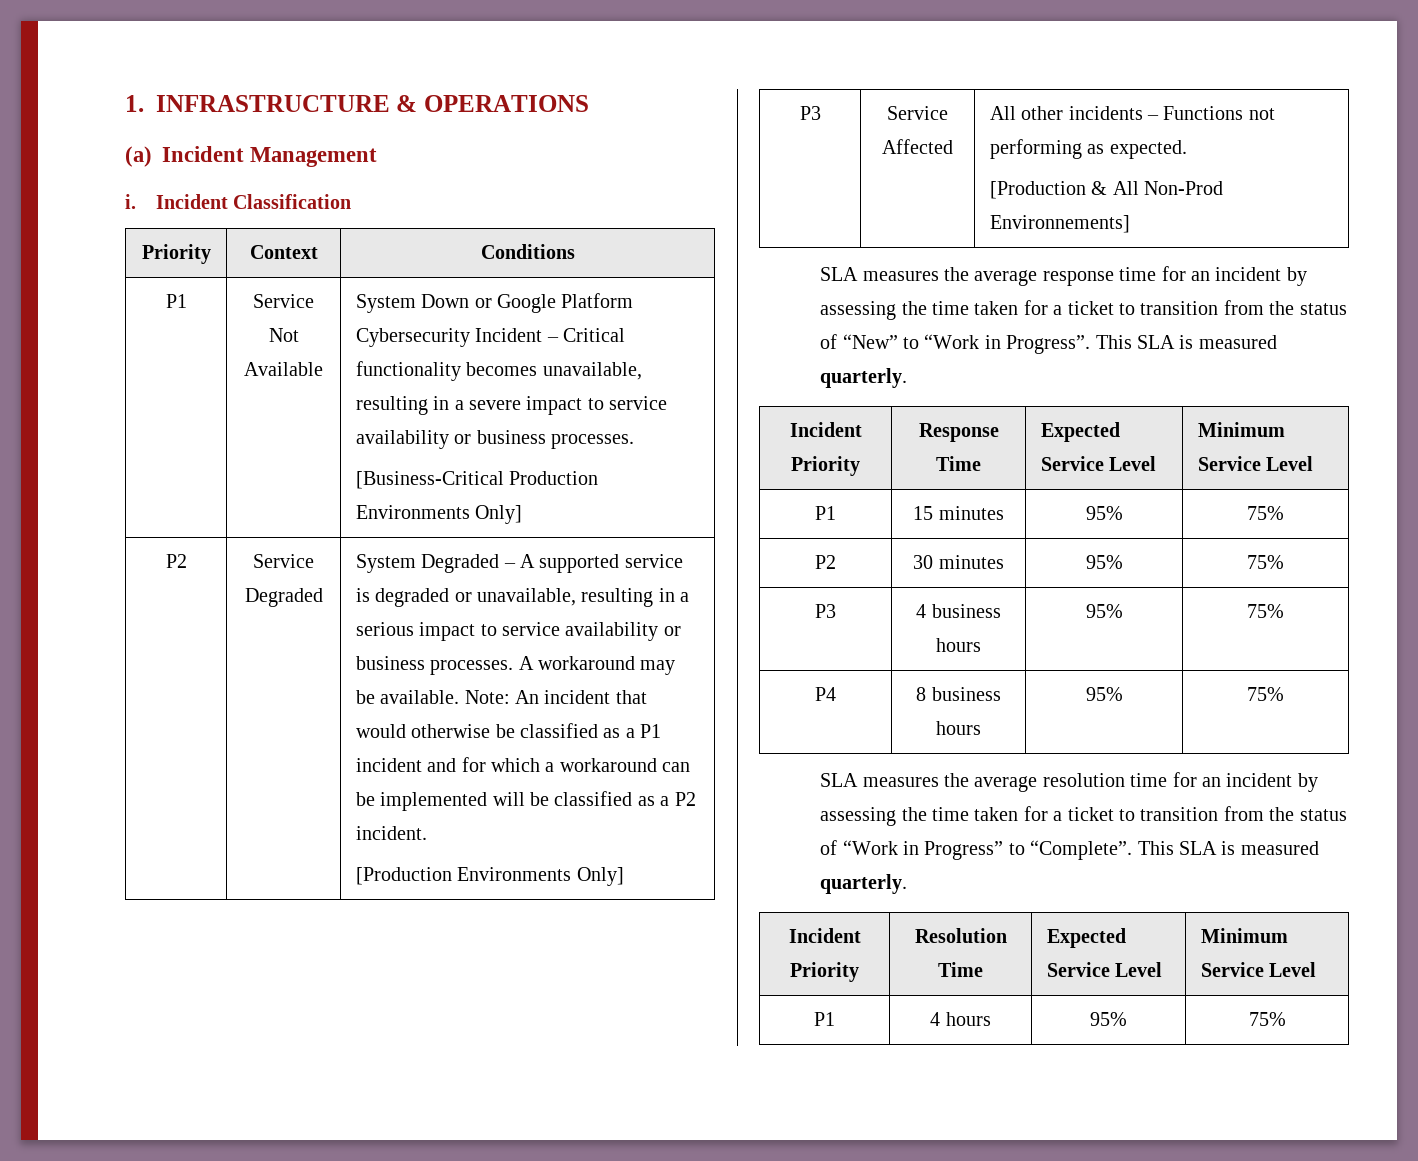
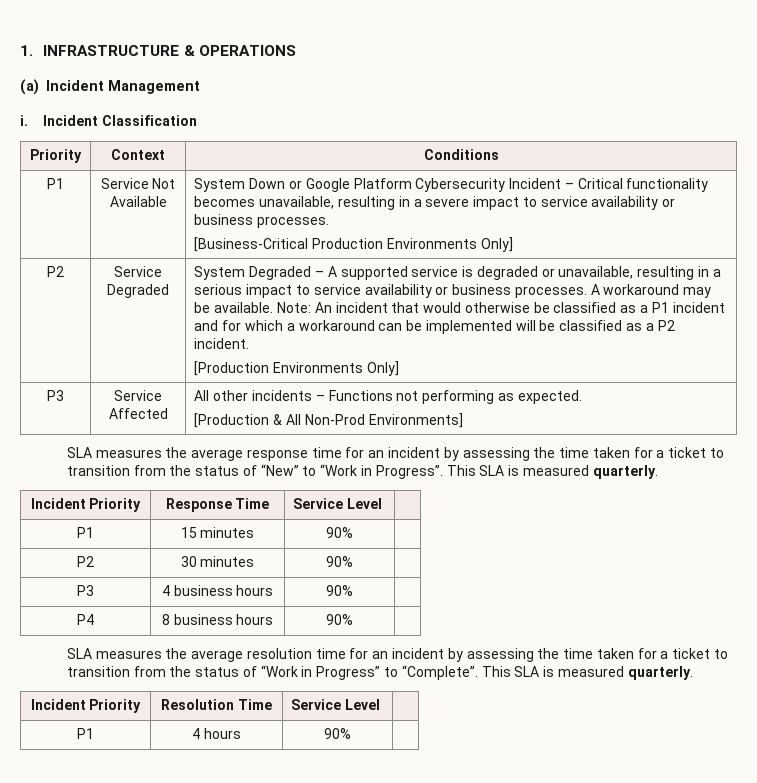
[989,215,1130,233] Environnements] -> [368,413,463,428] Environments]
[1040,422,1120,442] [1040,456,1157,471] [1197,422,1285,437] [1197,456,1314,471] Expected Service Level | Minimum Service Level -> [293,498,383,509] Service Level |
[1085,506,1123,520] [1247,506,1284,520] 95% | 75% -> [326,527,353,538] 90% |
[1085,555,1123,569] [1247,555,1284,569] 95% | 75% -> [326,556,353,567] 90% |
[1085,604,1123,618] [1247,604,1284,618] 95% | 75% -> [326,585,353,596] 90% |
[1085,687,1123,701] [1247,687,1284,701] 95% | 75% -> [326,614,353,625] 90% |
[1046,928,1126,948] [1046,962,1163,977] [1200,928,1288,943] [1200,962,1317,977] Expected Service Level | Minimum Service Level -> [291,699,381,710] Service Level |
[1090,1012,1127,1026] [1248,1012,1286,1026] 95% | 75% -> [324,728,351,739] 90% |

